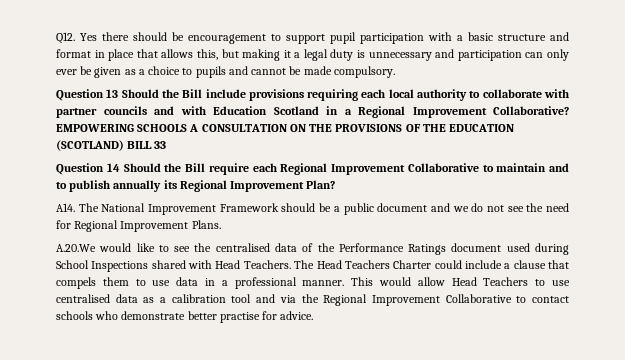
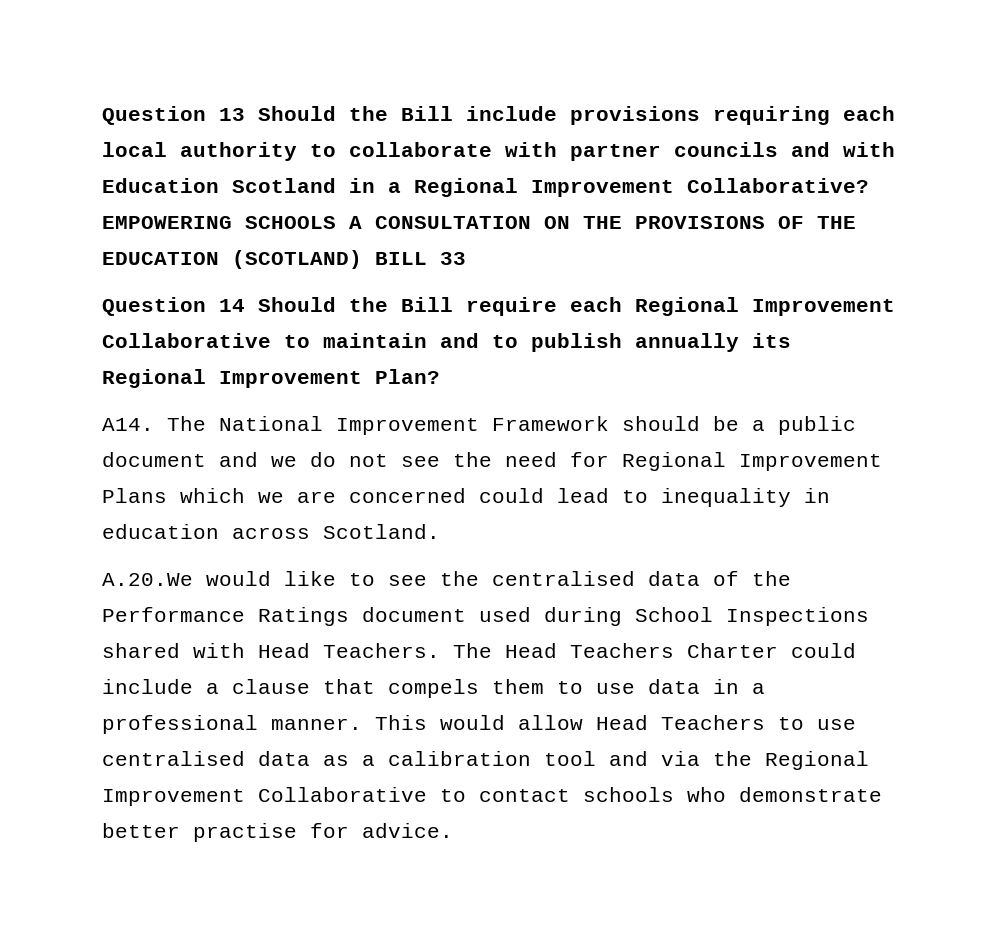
[56,32,569,44] [56,49,569,61] [56,66,395,78] Q12. Yes there should be encouragement to support pupil participation with a basic structure and format in place that allows this, but making it a legal duty is unnecessary and participation can only ever be given as a choice to pupils and cannot be made compulsory. // -> (102, 115) none
[191,220,221,229] Plans. -> [102,488,830,507] [102,524,440,539] Plans which we are concerned could lead to inequality in education across Scotland.

